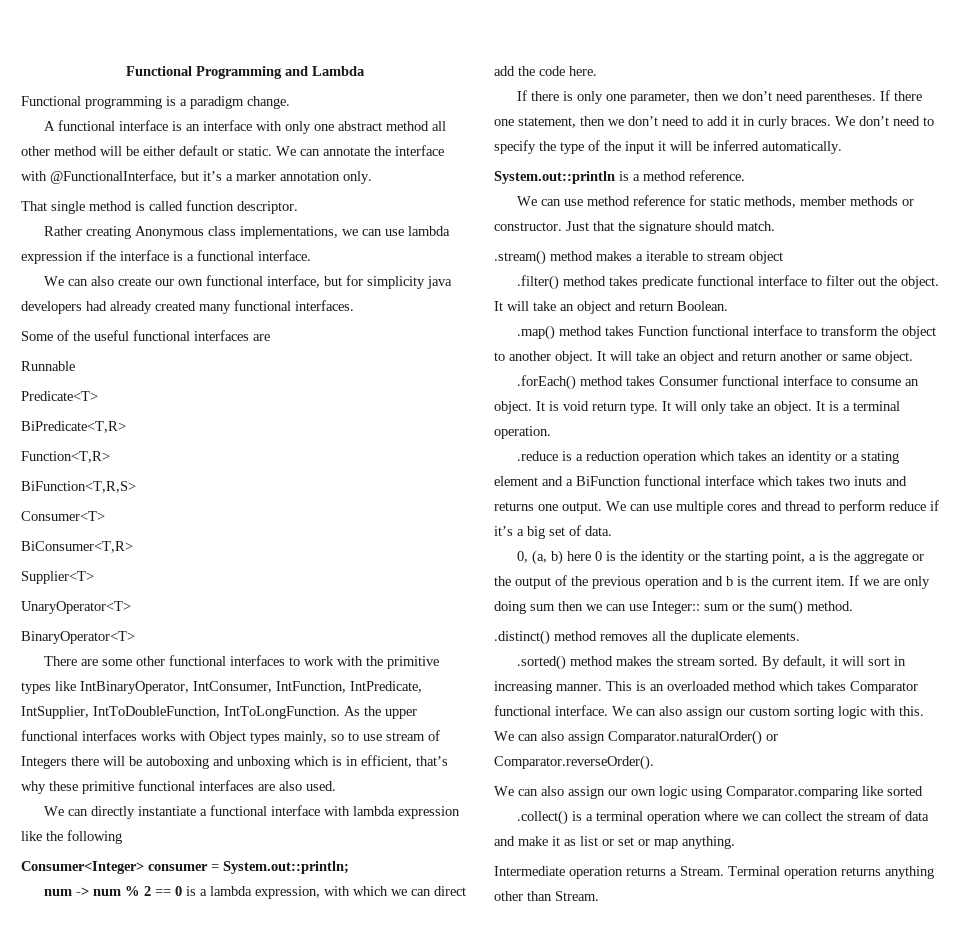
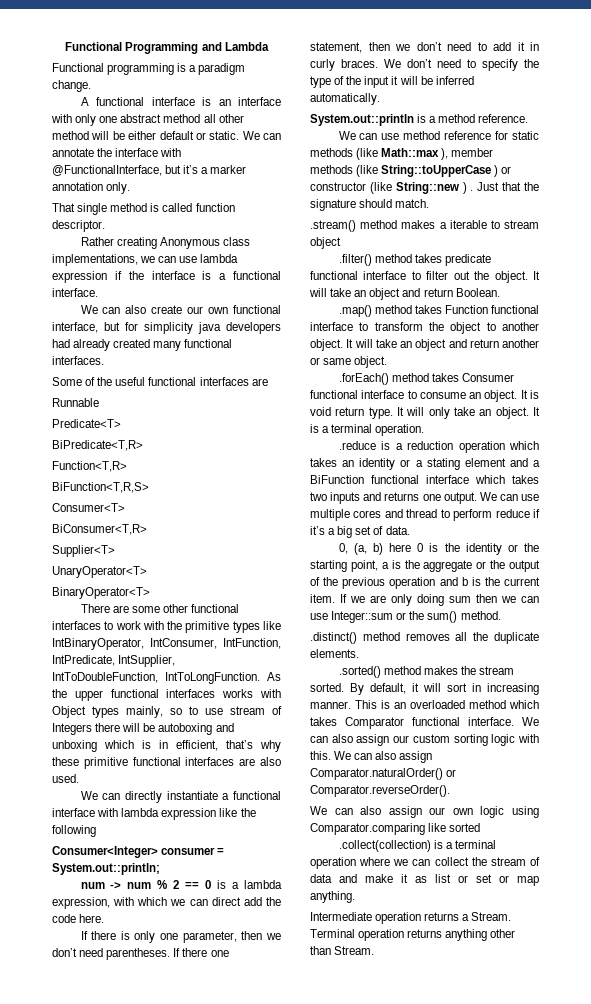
[744,196,915,208] [494,222,562,231] methods, member methods or constructor. -> [310,148,494,160] [310,165,512,177] [310,182,474,194] methods (like Math::max ), member methods (like String::toUpperCase ) or constructor (like String::new ) .
[854,476,882,486] inuts -> [330,492,361,504] inputs
[652,601,729,614] Integer:: sum -> [331,611,394,623] Integer::sum
[517,810,569,825] .collect() -> [338,840,431,852] .collect(collection)

